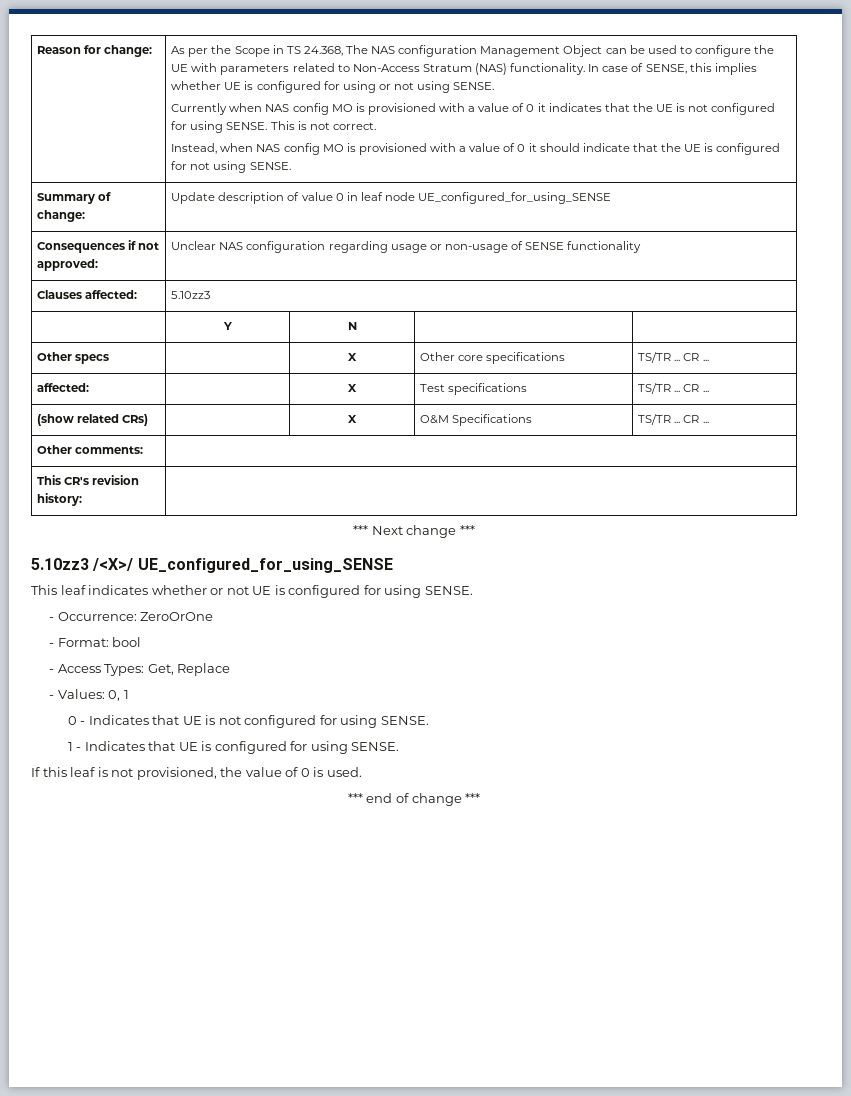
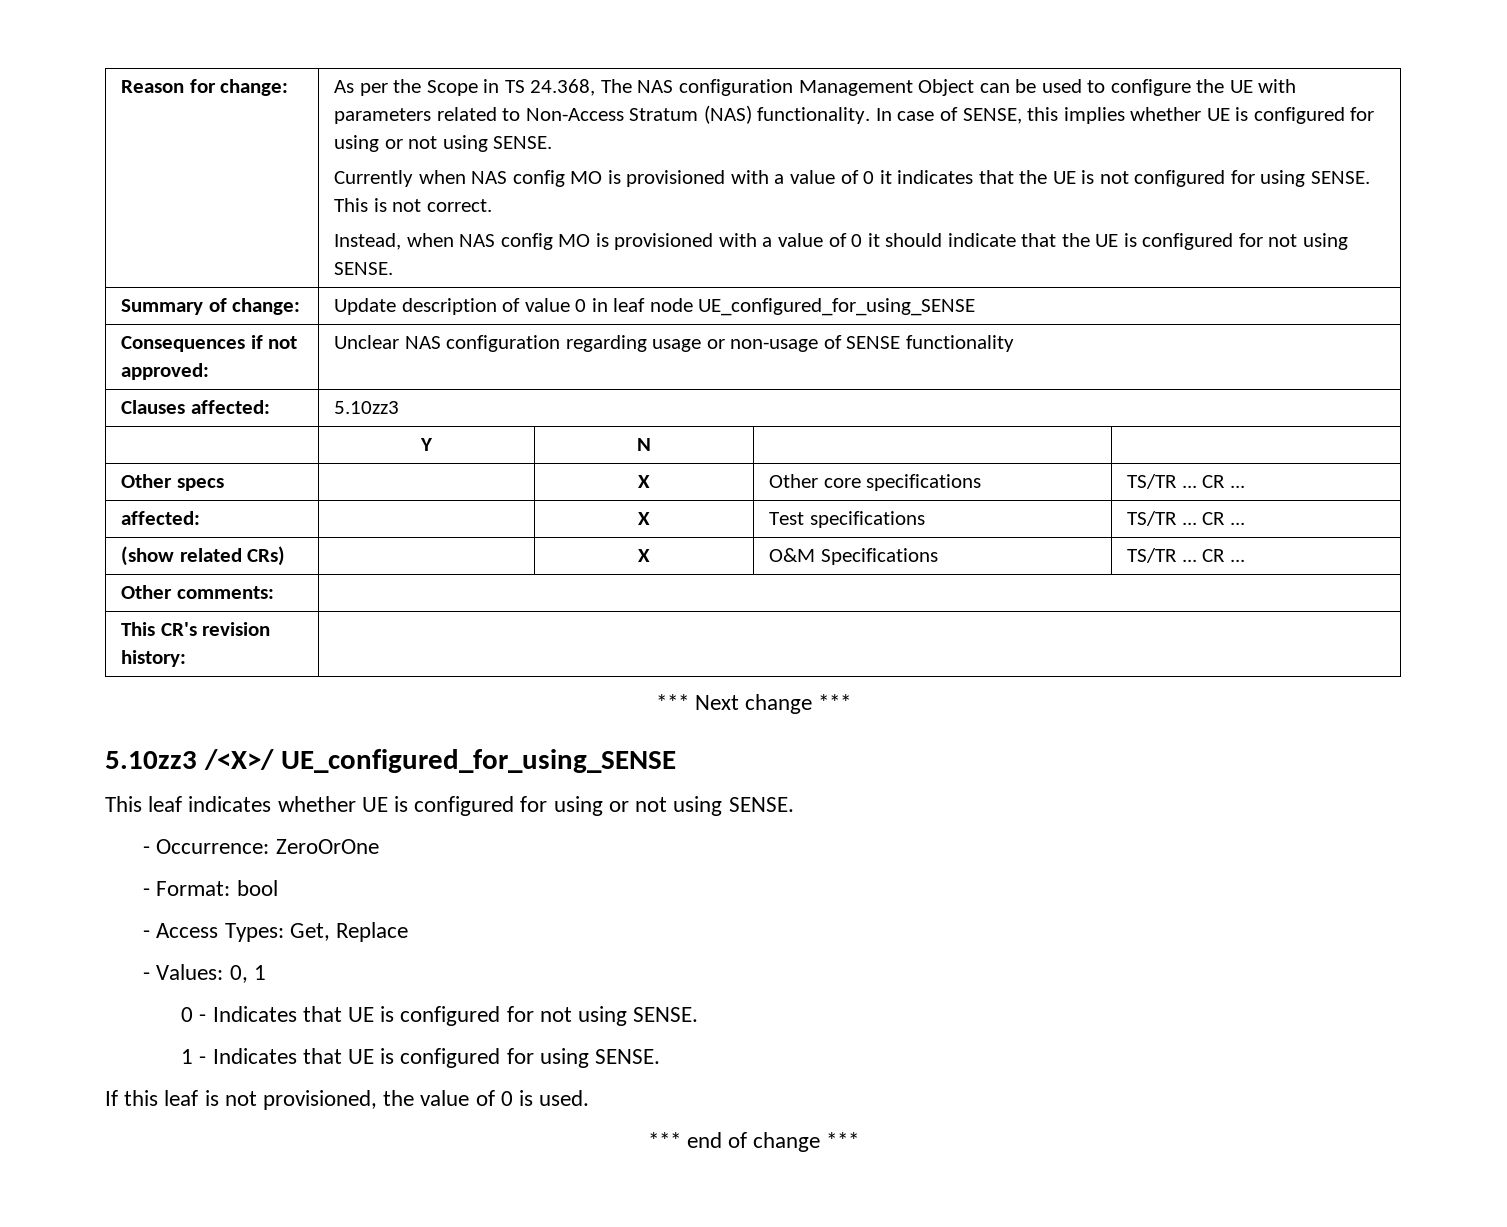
[210,585,422,598] or not UE is configured for using -> [361,796,723,816] UE is configured for using or not using
[218,715,337,728] not configured for -> [400,1006,572,1026] configured for not

